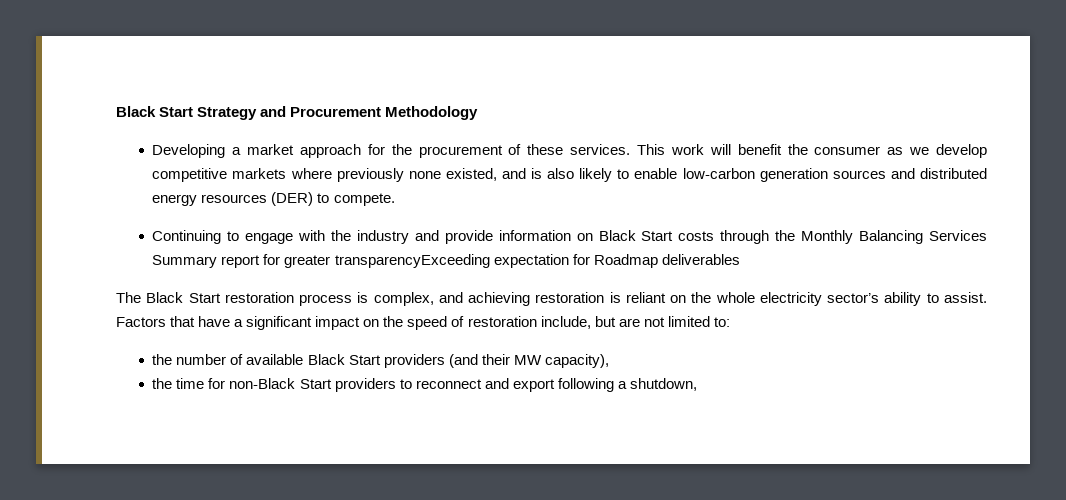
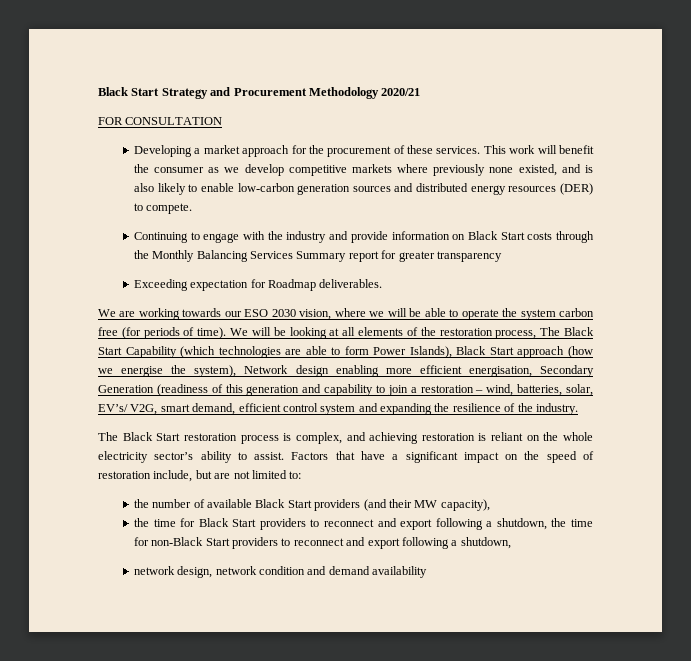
(479, 113) none -> [381,88,421,96] [98,117,223,125] 2020/21 // FOR CONSULTATION
[334,254,490,268] transparencyExceeding -> [436,251,502,262] [133,279,188,291] transparency // Exceeding
[661,254,740,265] deliverables -> [319,279,383,288] [98,308,595,320] [98,327,594,339] [98,346,594,358] [98,365,594,377] [98,384,593,396] [98,403,578,415] deliverables. // We are working towards our ESO 2030 vision, where we will be able to operate the system carbon free (for periods of time). We will be looking at all elements of the restoration process, The Black Start Capability (which technologies are able to form Power Islands), Black Start approach (how we energise the system), Network design enabling more efficient energisation, Secondary Generation (readiness of this generation and capability to join a restoration – wind, batteries, solar, EV’s/ V2G, smart demand, efficient control system and expanding the resilience of the industry.
(226, 383) none -> [198,518,594,530] [133,537,149,546] Black Start providers to reconnect and export following a shutdown, the time for
(697, 384) none -> [133,566,428,578] // network design, network condition and demand availability

